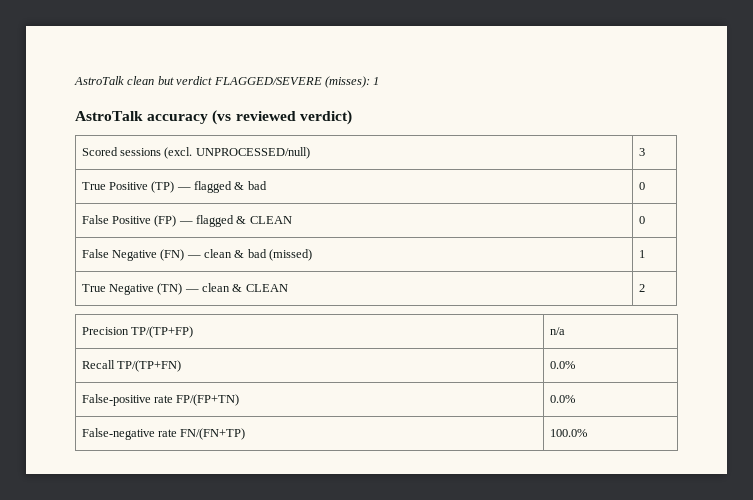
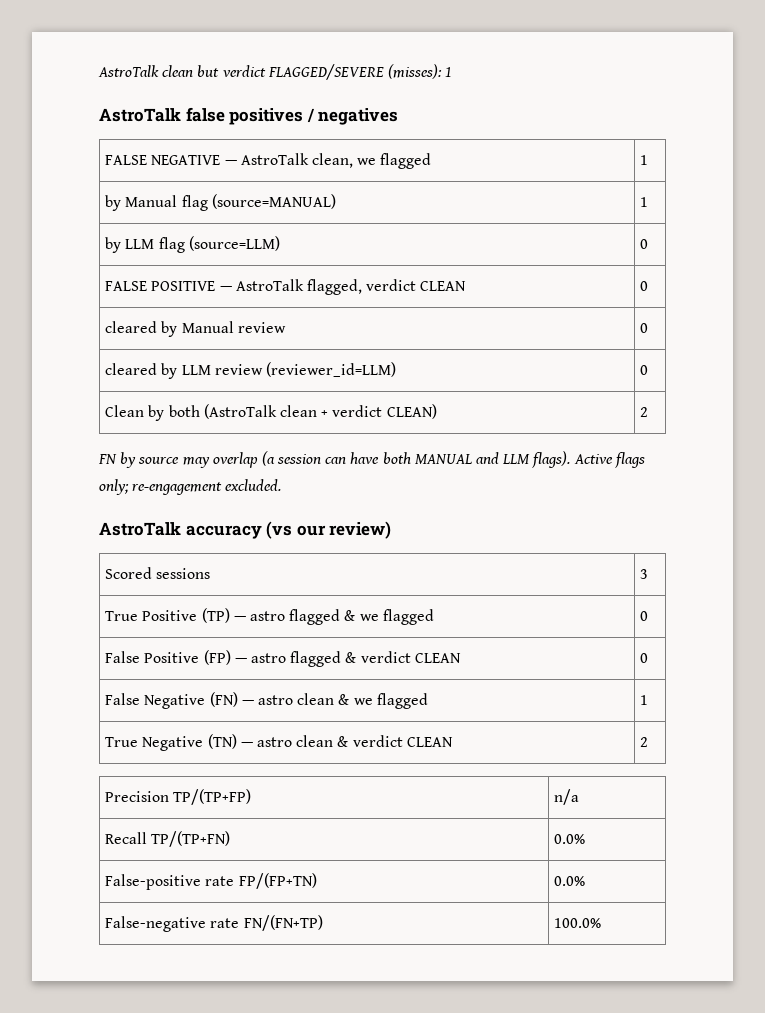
(380, 81) none -> [99,107,399,125] [105,153,432,169] [640,155,649,165] [105,194,336,211] [640,197,649,207] [105,236,280,253] [640,239,649,249] [105,279,467,295] [640,281,649,291] [105,321,286,337] [640,323,649,333] [105,362,396,379] [640,365,649,375] [105,404,437,421] [640,407,649,417] [98,451,645,468] [99,479,282,495] // AstroTalk false positives / negatives // FALSE NEGATIVE — AstroTalk clean, we flagged | 1 // by Manual flag (source=MANUAL) | 1 // by LLM flag (source=LLM) | 0 // FALSE POSITIVE — AstroTalk flagged, verdict CLEAN | 0 // cleared by Manual review | 0 // cleared by LLM review (reviewer_id=LLM) | 0 // Clean by both (AstroTalk clean + verdict CLEAN) | 2 // FN by source may overlap (a session can have both MANUAL and LLM flags). Active flags only; re-engagement excluded.
[235,110,352,125] reviewed verdict) -> [296,521,392,539] our review)
[164,147,310,159] (excl. UNPROCESSED/null) -> (211, 573) none
[194,181,267,193] flagged & bad -> [249,609,434,625] astro flagged & we flagged
[196,215,247,227] flagged & -> [250,651,411,667] astro flagged & verdict
[204,249,313,261] clean & bad (missed) -> [257,693,428,709] astro clean & we flagged
[202,283,243,292] clean & -> [256,735,403,747] astro clean & verdict

